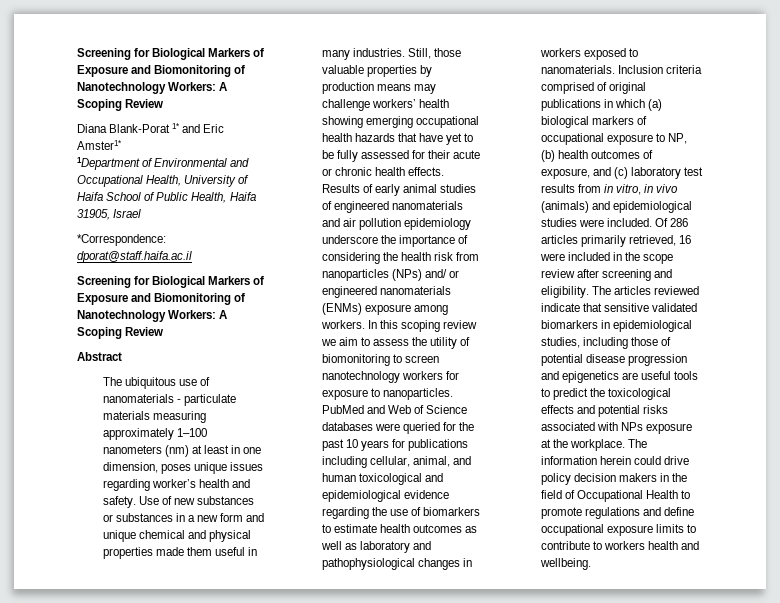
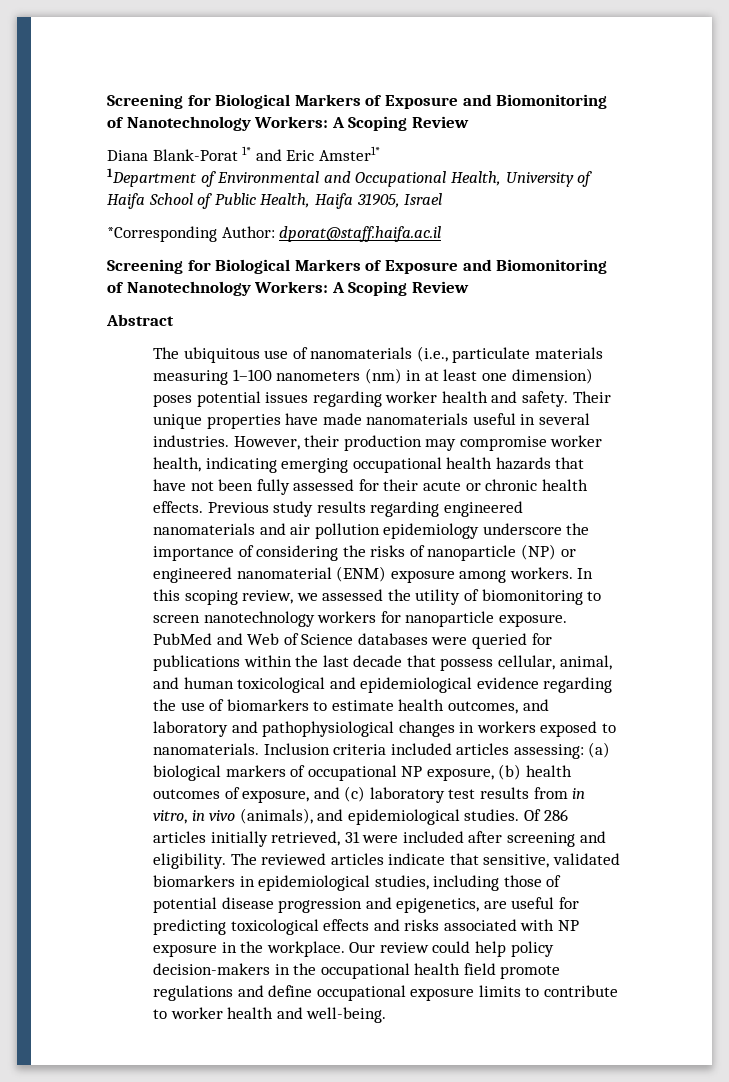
[77,234,166,246] *Correspondence: -> [107,226,275,242] *Corresponding Author:
[176,399,181,403] - -> [416,346,448,362] (i.e.,
[102,428,174,440] approximately -> (228, 377) none
(189, 451) none -> [406,370,422,381] in
[231,445,262,454] [102,462,228,474] in one dimension, poses unique -> [482,368,593,384] [152,391,261,407] one dimension) poses potential
[151,479,196,488] worker’s -> [385,391,438,403] worker
[138,496,255,505] [102,513,265,522] [102,530,252,542] [102,547,258,559] [321,48,462,60] [321,65,433,77] [321,82,437,94] [321,99,450,111] [321,116,363,128] Use of new substances or substances in a new form and unique chemical and physical properties made them useful in many industries. Still, those valuable properties by production means may challenge workers’ health showing -> [572,391,611,403] [152,413,591,429] [152,435,603,451] [152,457,277,473] Their unique properties have made nanomaterials useful in several industries. However, their production may compromise worker health, indicating
[446,133,474,145] [321,150,334,159] yet to be -> [190,479,254,491] not been
[321,184,477,196] [321,201,332,210] Results of early animal studies of -> [207,501,440,517] Previous study results regarding
[401,252,480,261] [321,269,460,281] [321,286,451,298] [321,303,362,315] health risk from nanoparticles (NPs) and/ or engineered nanomaterials (ENMs) -> [370,544,576,561] [152,566,387,583] risks of nanoparticle (NP) or engineered nanomaterial (ENM)
[443,320,478,329] [320,337,410,346] review we aim to assess -> [242,589,384,604] review, we assessed
[321,388,454,400] exposure to nanoparticles. -> [405,611,567,627] nanoparticle exposure.
[459,422,475,431] [321,439,469,451] [321,456,367,468] the past 10 years for publications including -> [152,655,494,671] publications within the last decade that possess
[413,524,478,533] [320,541,357,550] outcomes as well as -> [448,699,549,714] outcomes, and
[540,82,647,94] [540,99,646,111] comprised of original publications in which -> [390,743,584,759] included articles assessing:
[606,133,688,145] exposure to NP, -> [401,766,494,781] NP exposure,
[540,201,693,213] [540,218,689,227] [540,235,692,247] [539,252,674,264] [540,269,575,278] (animals) and epidemiological studies were included. Of 286 articles primarily retrieved, 16 were included in the scope review -> [239,808,568,825] [152,831,464,847] (animals), and epidemiological studies. Of 286 articles initially retrieved, 31 were included
[614,286,700,295] articles reviewed -> [261,853,384,865] reviewed articles
[604,303,650,312] sensitive -> [483,854,550,868] sensitive,
[561,371,619,383] epigenetics -> [396,898,480,913] epigenetics,
[674,371,699,380] [540,388,606,400] tools to predict the -> [559,897,580,909] [152,919,226,935] for predicting
[598,405,641,417] potential -> (400, 925) none
[621,422,693,434] [540,439,648,451] [540,456,690,465] [540,473,688,485] [540,490,691,502] NPs exposure at the workplace. The information herein could drive policy decision makers in the field of Occupational Health to -> [558,920,580,931] [152,941,554,957] [152,963,496,979] NP exposure in the workplace. Our review could help policy decision-makers in the occupational health field
[604,541,700,550] [539,558,591,570] workers health and wellbeing. -> [170,1007,387,1023] worker health and well-being.

